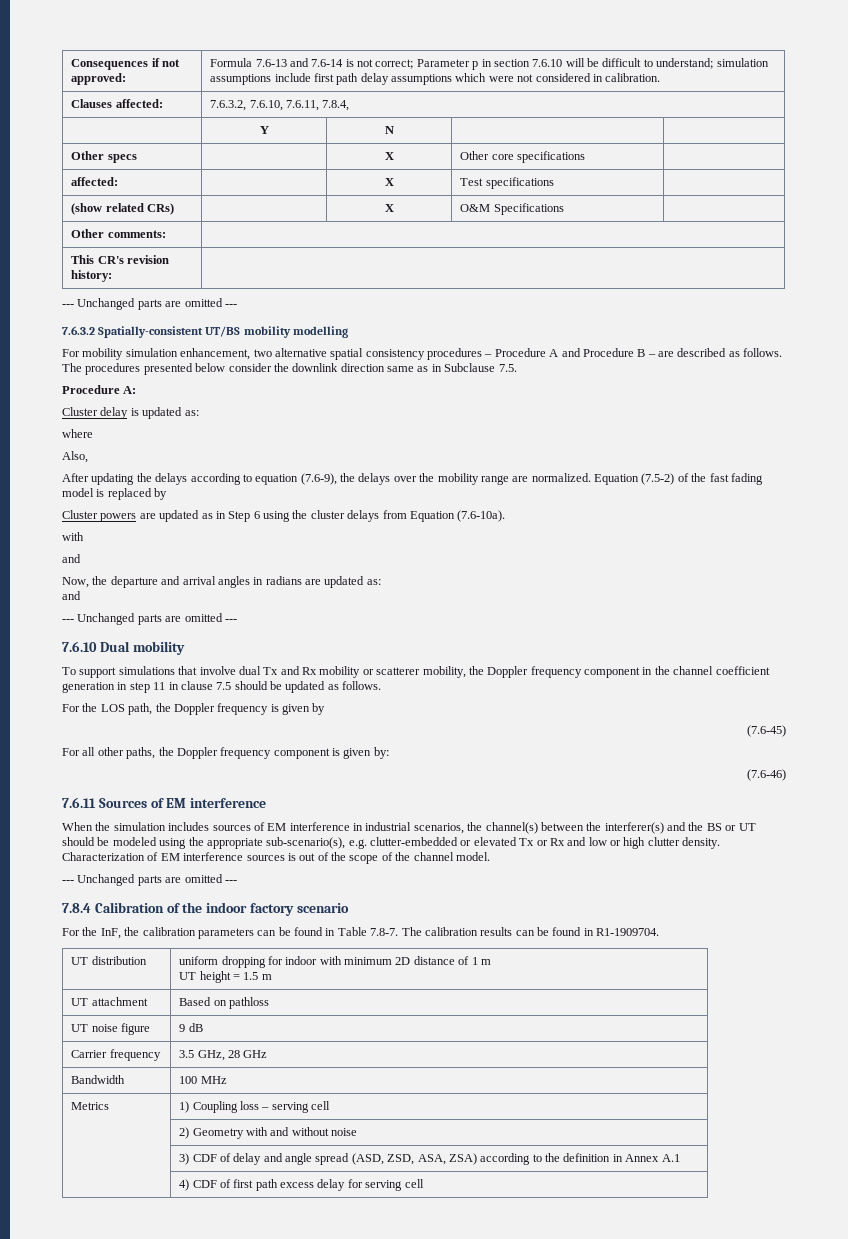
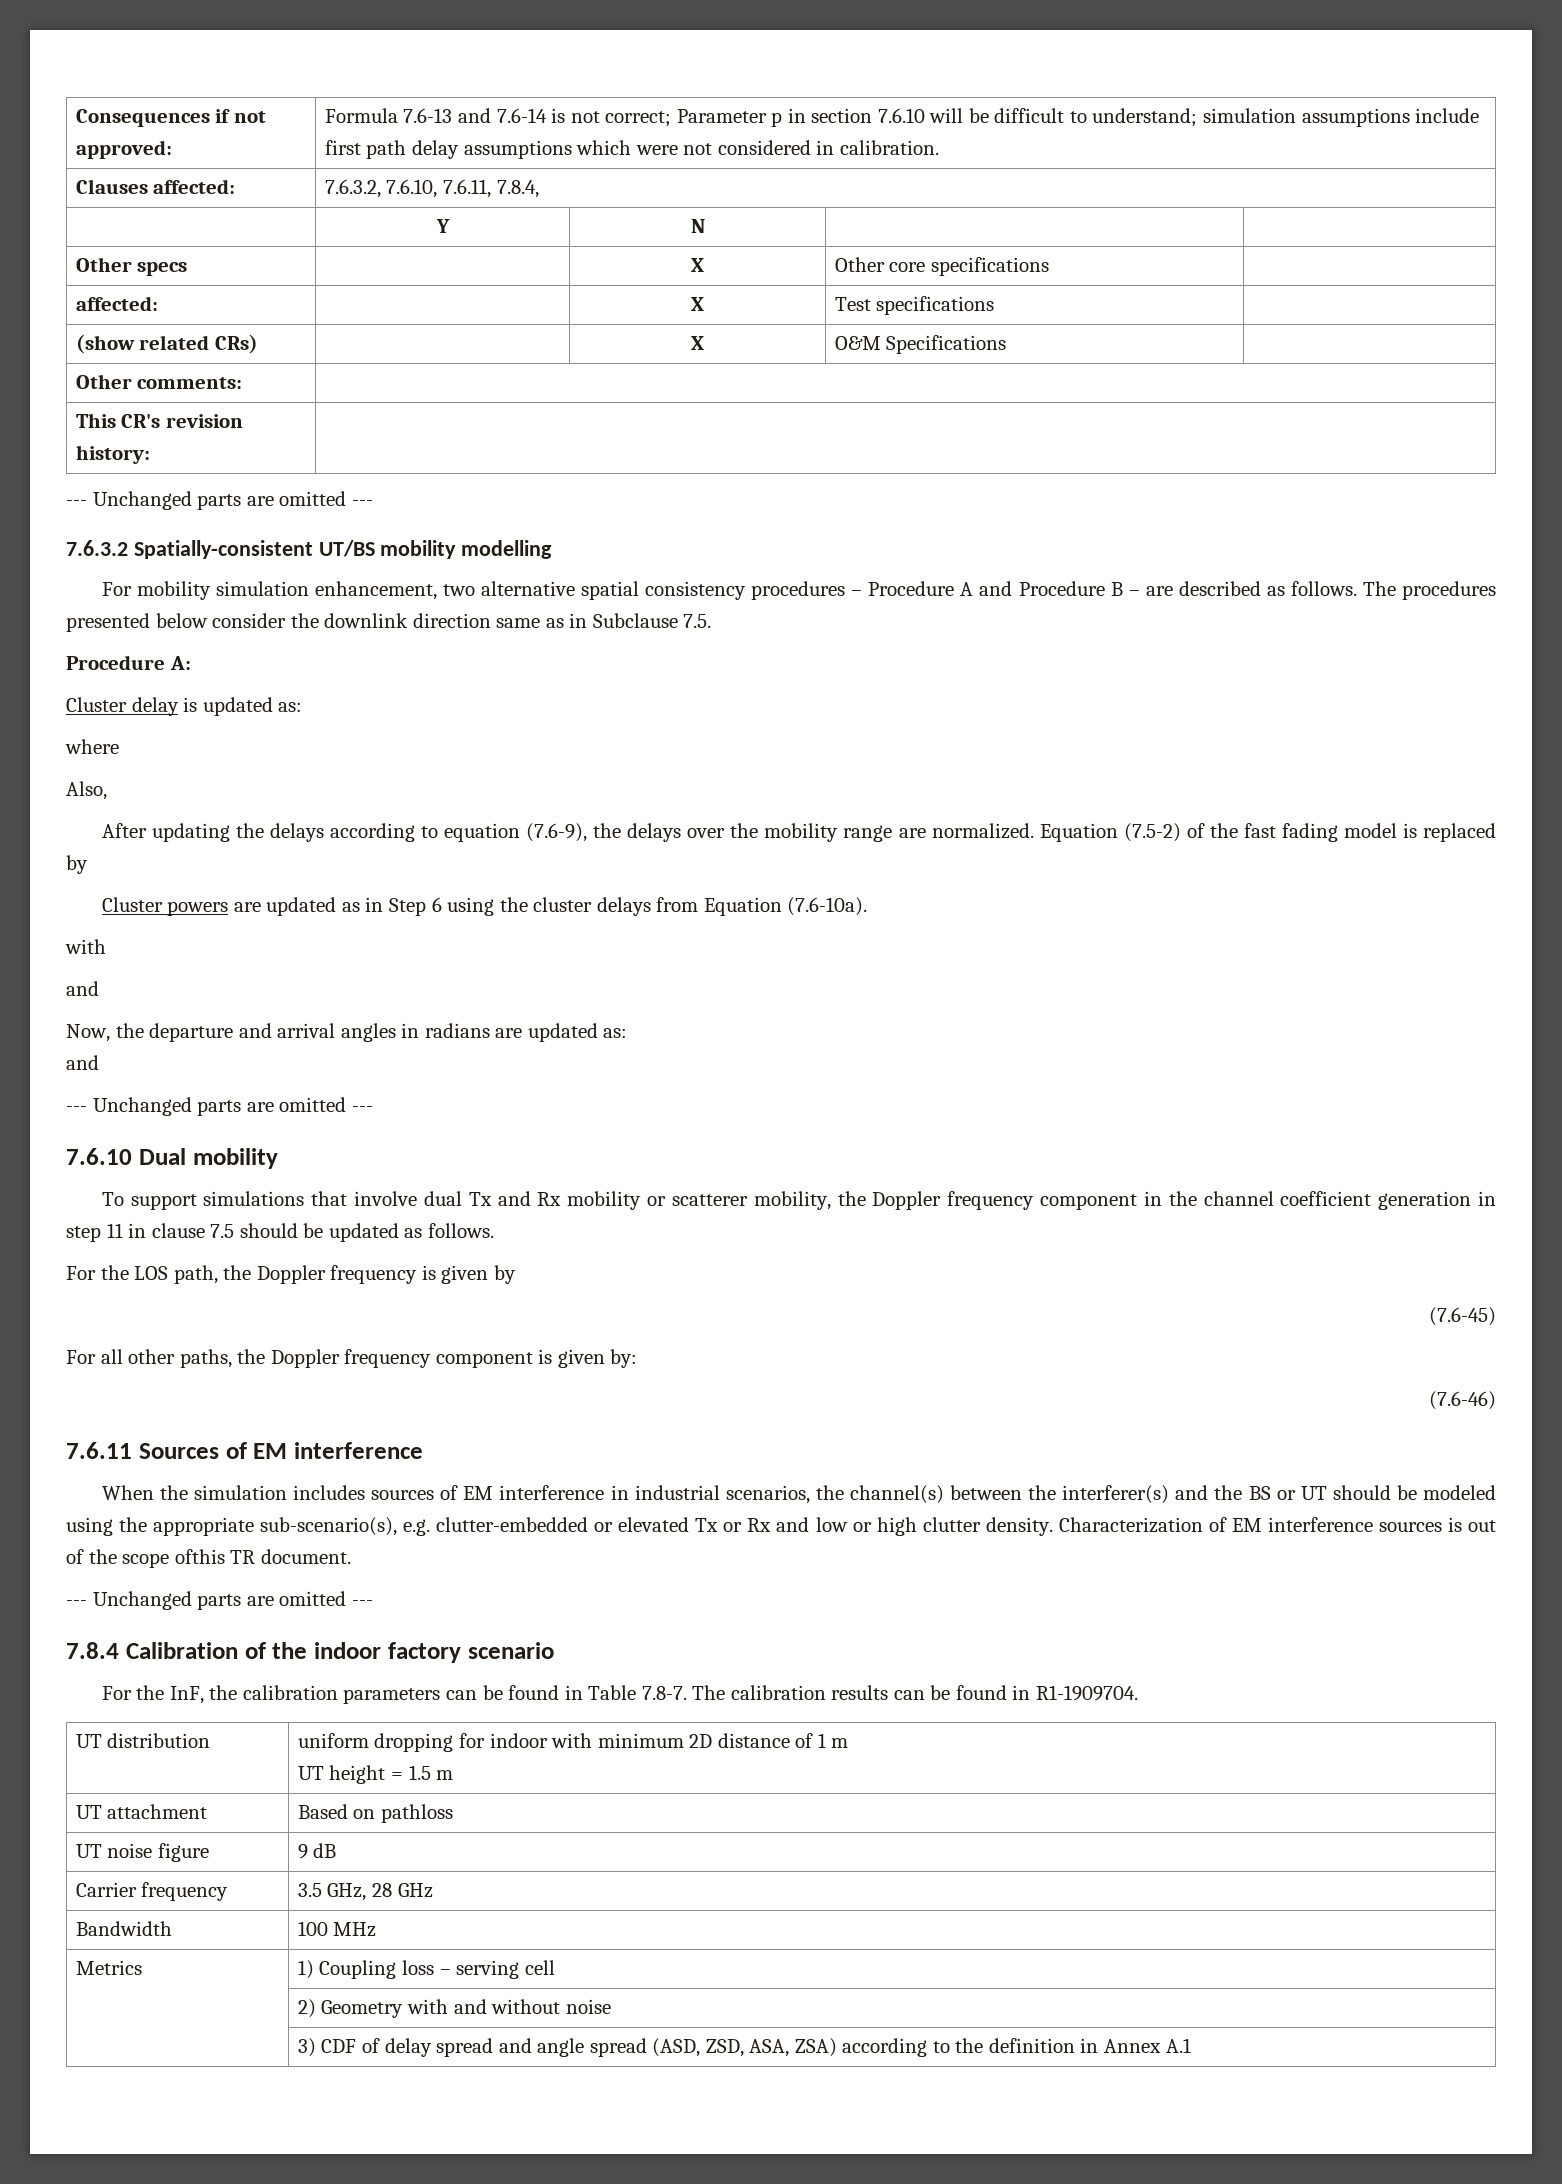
[381,852,490,861] of the channel model. -> [174,1549,351,1564] ofthis TR document.
(262, 1159) none -> [436,2038,494,2057] spread
[179,1179,424,1191] // | 4) CDF of first path excess delay for serving cell -> (1191, 2045) none

